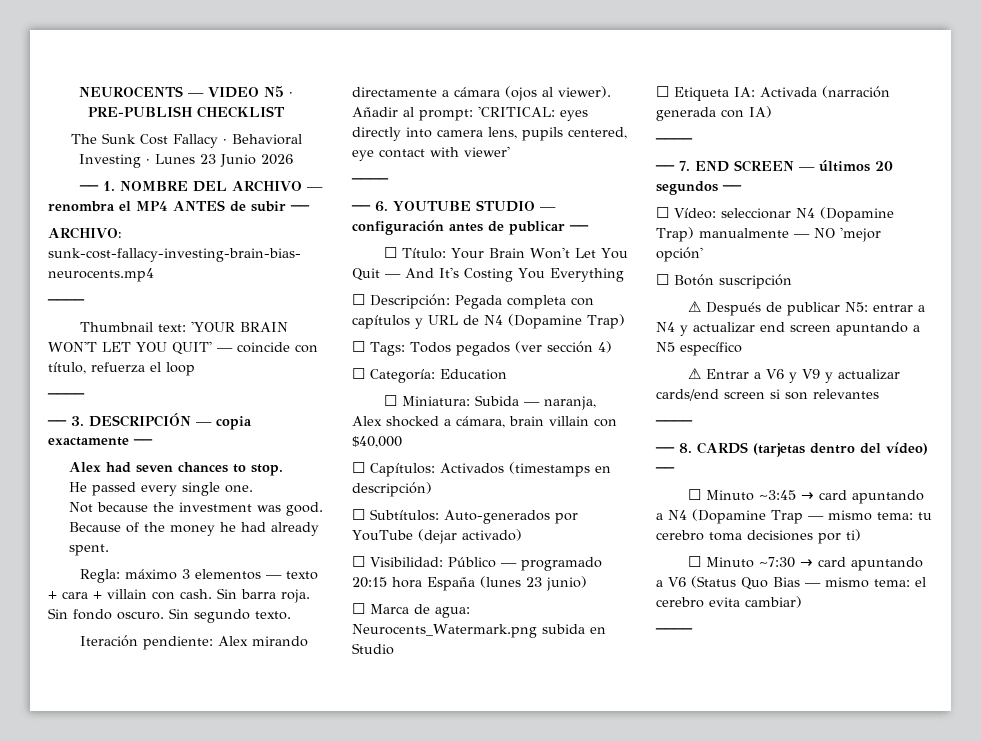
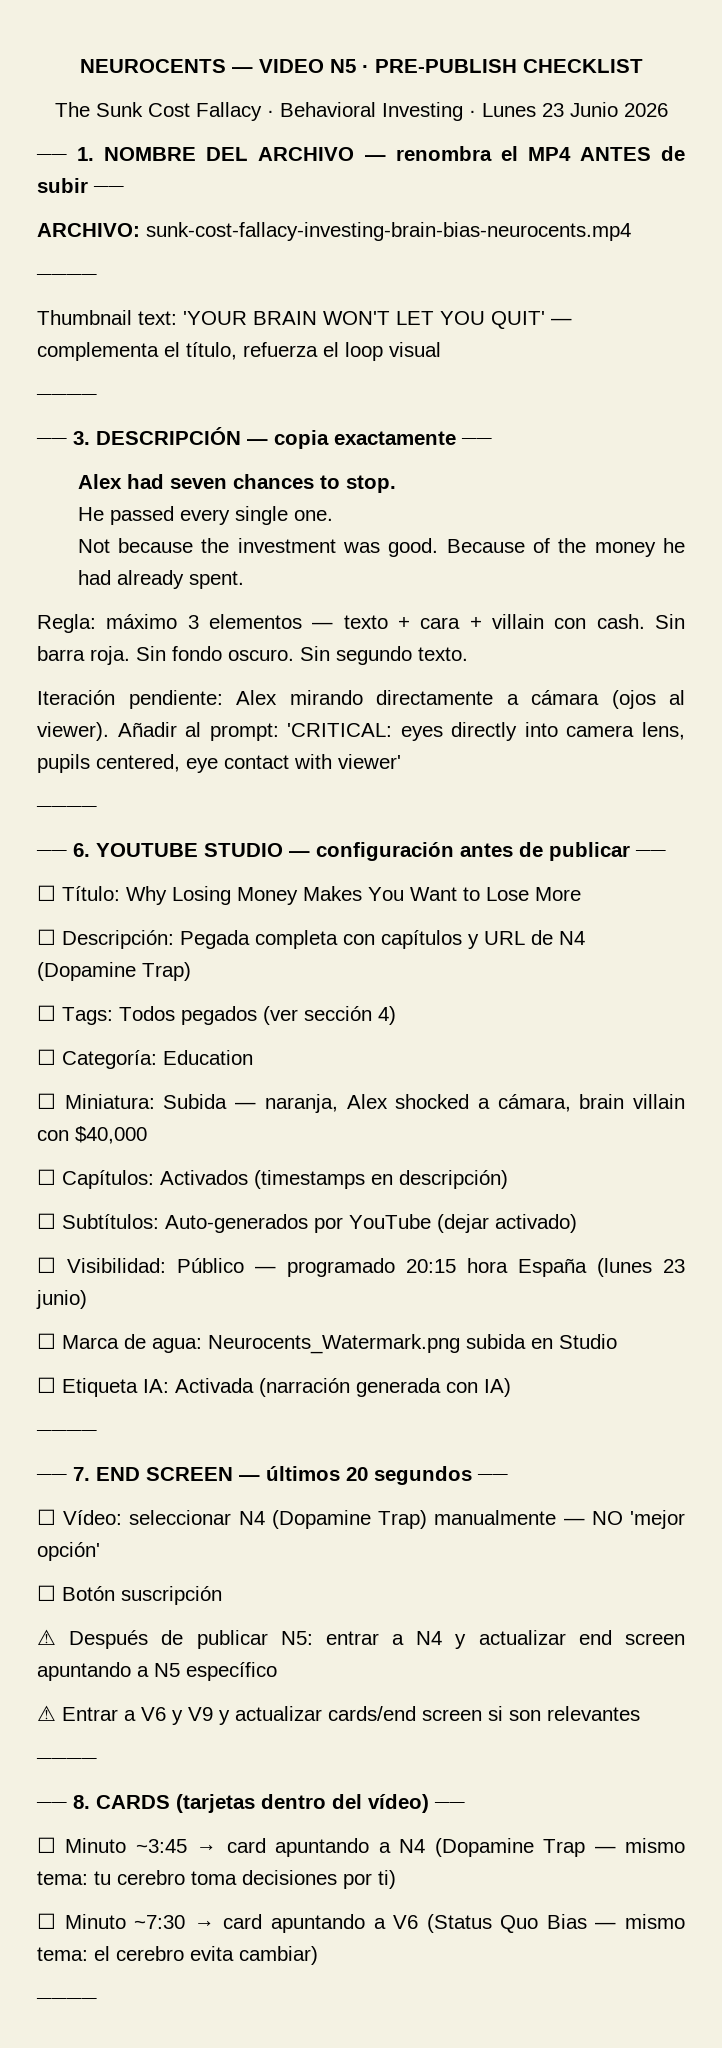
[236,342,318,353] coincide con -> [37,342,180,361] complementa el
(195, 369) none -> [389,342,441,357] visual
[450,247,628,259] [352,267,624,282] Your Brain Won't Let You Quit — And It's Costing You Everything -> [126,886,581,905] Why Losing Money Makes You Want to Lose More

